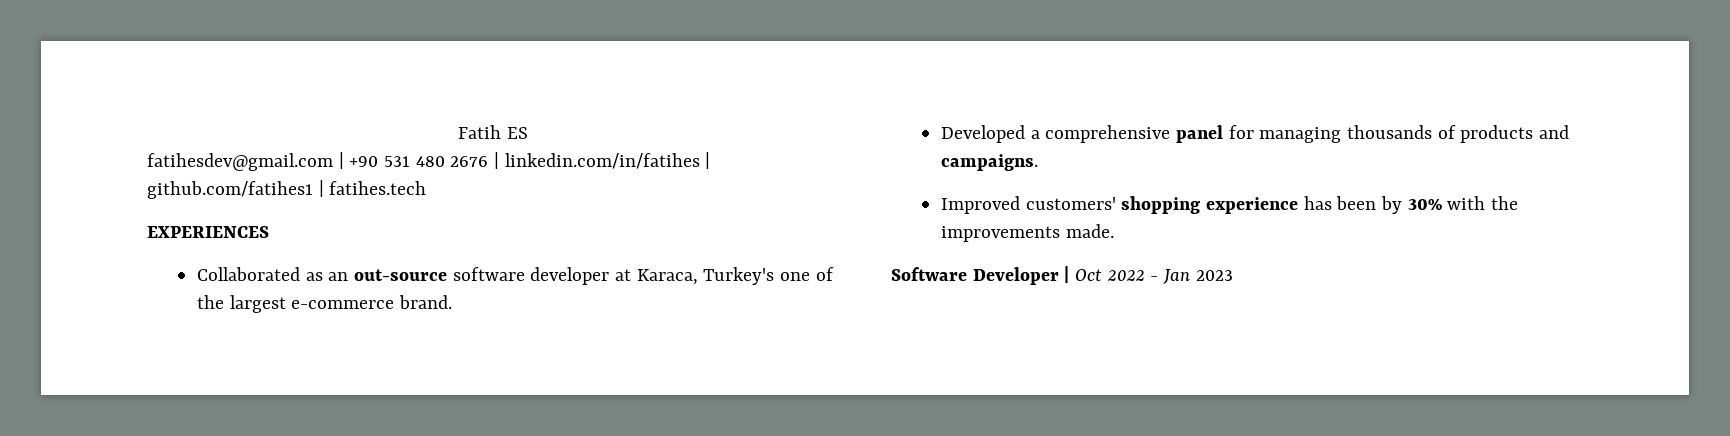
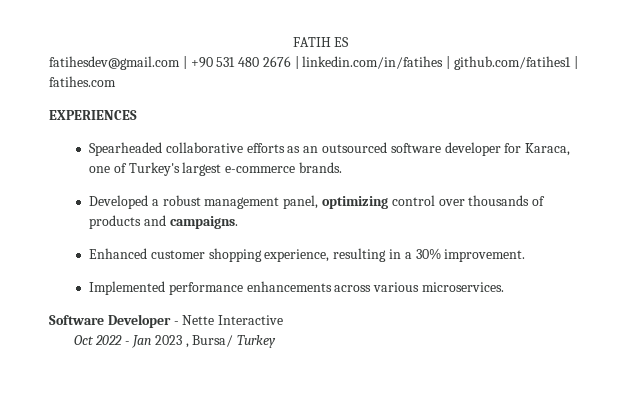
[458,125,502,139] Fatih -> [292,37,331,47] FATIH
[329,181,427,195] fatihes.tech -> [49,76,116,87] fatihes.com
[196,267,300,281] Collaborated -> [89,142,285,156] Spearheaded collaborative efforts
[353,269,447,281] out-source -> [321,142,387,153] outsourced
[614,267,775,285] at Karaca, Turkey's -> [504,143,571,156] for Karaca,
[196,295,224,309] the -> [128,162,180,176] Turkey's
[398,295,452,309] brand. -> [298,162,342,173] brands.
[1045,125,1342,143] comprehensive panel for managing -> [162,195,465,209] robust management panel, optimizing control over
[940,196,1518,214] [940,224,1114,242] Improved customers' shopping experience has been by 30% with the improvements made. -> [89,248,526,262] [89,281,504,295] Enhanced customer shopping experience, resulting in a 30% improvement. // Implemented performance enhancements across various microservices.
[1064,266,1070,283] | -> [173,315,284,325] - Nette Interactive //
(1233, 275) none -> [185,335,277,348] , Bursa/ Turkey

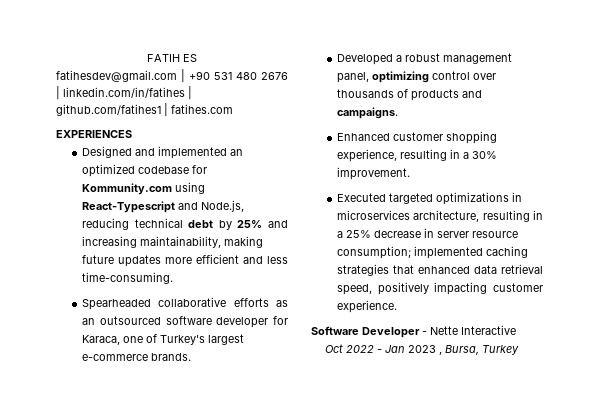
(137, 115) none -> [82,146,244,159] [82,164,208,177] [82,182,206,195] [82,200,245,213] [82,218,288,230] [82,236,264,248] [82,254,288,267] [82,272,174,284] // Designed and implemented an optimized codebase for Kommunity.com using React-Typescript and Node.js, reducing technical debt by 25% and increasing maintainability, making future updates more efficient and less time-consuming.
[89,281,504,295] Implemented performance enhancements across various microservices. -> [337,192,523,205] [337,210,543,222] [337,228,519,238] [337,246,529,259] [337,264,543,276] [337,282,543,295] [337,300,398,313] Executed targeted optimizations in microservices architecture, resulting in a 25% decrease in server resource consumption; implemented caching strategies that enhanced data retrieval speed, positively impacting customer experience.
[192,335,234,347] Bursa/ -> [444,345,479,355] Bursa,

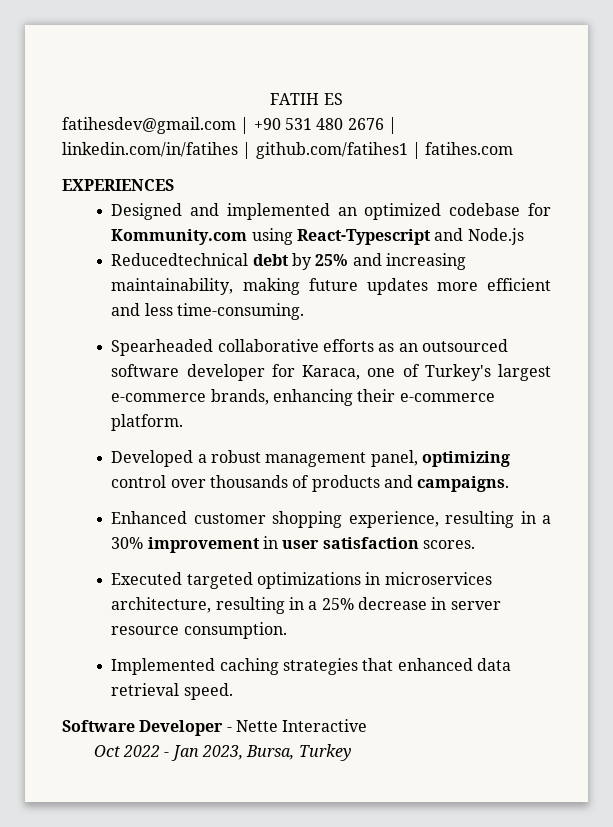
[201,200,245,212] [82,218,183,230] Node.js, reducing technical -> [467,228,524,245] [111,253,249,266] Node.js // Reducedtechnical
[151,353,192,361] brands. -> [210,389,495,406] [111,414,184,431] brands, enhancing their e-commerce platform.
[337,167,411,180] improvement. -> [147,536,476,553] improvement in user satisfaction scores.
[337,246,484,259] consumption; implemented -> [183,622,287,639] [111,658,216,675] consumption. // Implemented
[337,282,543,295] [337,300,398,313] speed, positively impacting customer experience. -> [183,683,233,700] speed.
[407,345,442,355] 2023 , -> [202,745,244,760] 2023,

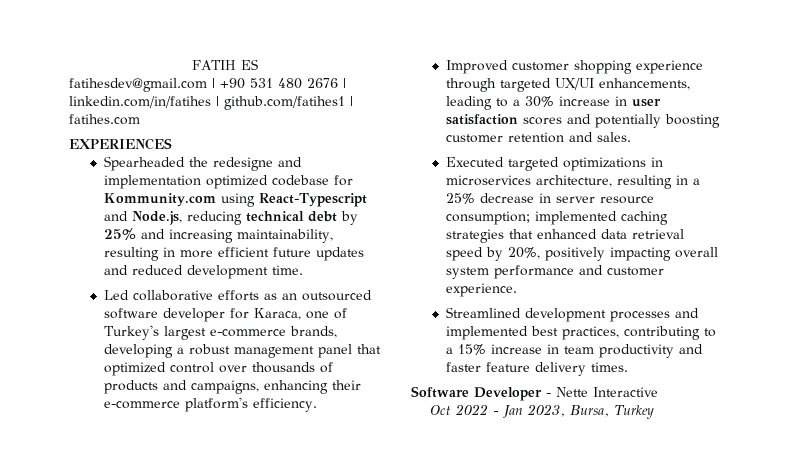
[111,203,357,220] Designed and implemented an -> [103,156,302,171] [103,175,201,189] Spearheaded the redesigne and implementation
[467,228,524,245] [111,253,249,266] Node.js // Reducedtechnical -> [131,211,304,225] Node.js, reducing technical
[242,278,551,295] [111,303,305,320] [111,339,214,356] making future updates more efficient and less time-consuming. // Spearheaded -> [103,247,364,261] [103,265,303,279] [103,290,129,300] resulting in more efficient future updates and reduced development time. // Led
[273,389,495,406] [111,414,184,431] [111,450,511,467] enhancing their e-commerce platform. // Developed a robust management panel, optimizing -> [103,344,381,358] [103,362,166,376] developing a robust management panel that optimized
[417,476,510,492] [111,511,536,528] campaigns. // Enhanced customer shopping experience, resulting in -> [190,380,361,394] [103,397,317,412] [445,60,703,74] [445,78,690,92] [445,96,508,110] campaigns, enhancing their e-commerce platform's efficiency. // Improved customer shopping experience through targeted UX/UI enhancements, leading to
[147,537,260,553] improvement -> [558,96,610,106] increase
[423,540,476,549] scores. -> [522,114,720,128] [445,132,631,143] scores and potentially boosting customer retention and sales.
[183,622,287,639] [111,658,216,675] consumption. // Implemented -> [445,211,617,225] consumption; implemented
[183,683,233,700] speed. -> [445,247,718,261] [445,265,664,279] [445,283,517,297] [445,307,699,322] [445,326,716,340] [445,344,703,358] [445,362,628,376] speed by 20%, positively impacting overall system performance and customer experience. // Streamlined development processes and implemented best practices, contributing to a 15% increase in team productivity and faster feature delivery times.

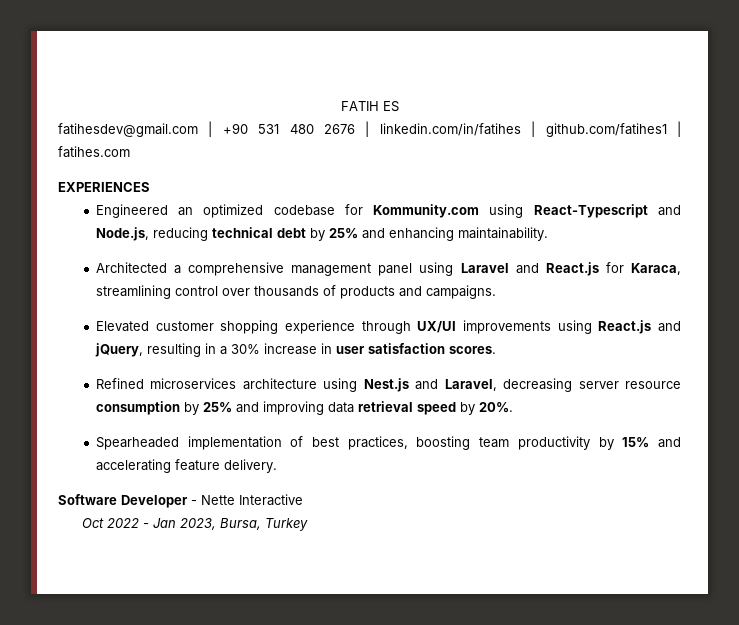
[103,156,302,171] [103,175,201,189] Spearheaded the redesigne and implementation -> [95,204,194,218] Engineered an
[168,229,333,243] [103,247,364,261] [103,265,303,279] [103,290,372,301] [103,308,347,322] [103,325,337,340] [103,344,381,358] [103,362,166,376] increasing maintainability, resulting in more efficient future updates and reduced development time. // Led collaborative efforts as an outsourced software developer for Karaca, one of Turkey's largest e-commerce brands, developing a robust management panel that optimized -> [388,227,548,241] [95,262,681,276] [95,285,171,299] enhancing maintainability. // Architected a comprehensive management panel using Laravel and React.js for Karaca, streamlining
[190,380,361,394] [103,397,317,412] [445,60,703,74] [445,78,690,92] [445,96,508,110] campaigns, enhancing their e-commerce platform's efficiency. // Improved customer shopping experience through targeted UX/UI enhancements, leading to -> [425,285,496,299] [95,320,681,334] [94,343,216,357] campaigns. // Elevated customer shopping experience through UX/UI improvements using React.js and jQuery, resulting in
[522,114,720,128] [445,132,631,143] [445,157,663,171] [445,175,700,189] [445,193,654,204] [445,211,668,225] [445,229,684,243] [445,247,718,261] [445,265,664,279] [445,283,517,297] [445,307,699,322] [445,326,716,340] [445,344,703,358] [445,362,628,376] scores and potentially boosting customer retention and sales. // Executed targeted optimizations in microservices architecture, resulting in a 25% decrease in server resource consumption; implemented caching strategies that enhanced data retrieval speed by 20%, positively impacting overall system performance and customer experience. // Streamlined development processes and implemented best practices, contributing to a 15% increase in team productivity and faster feature delivery times. -> [448,346,496,354] [95,378,681,392] [95,401,513,415] [95,436,681,450] [95,459,277,473] scores. // Refined microservices architecture using Nest.js and Laravel, decreasing server resource consumption by 25% and improving data retrieval speed by 20%. // Spearheaded implementation of best practices, boosting team productivity by 15% and accelerating feature delivery.

